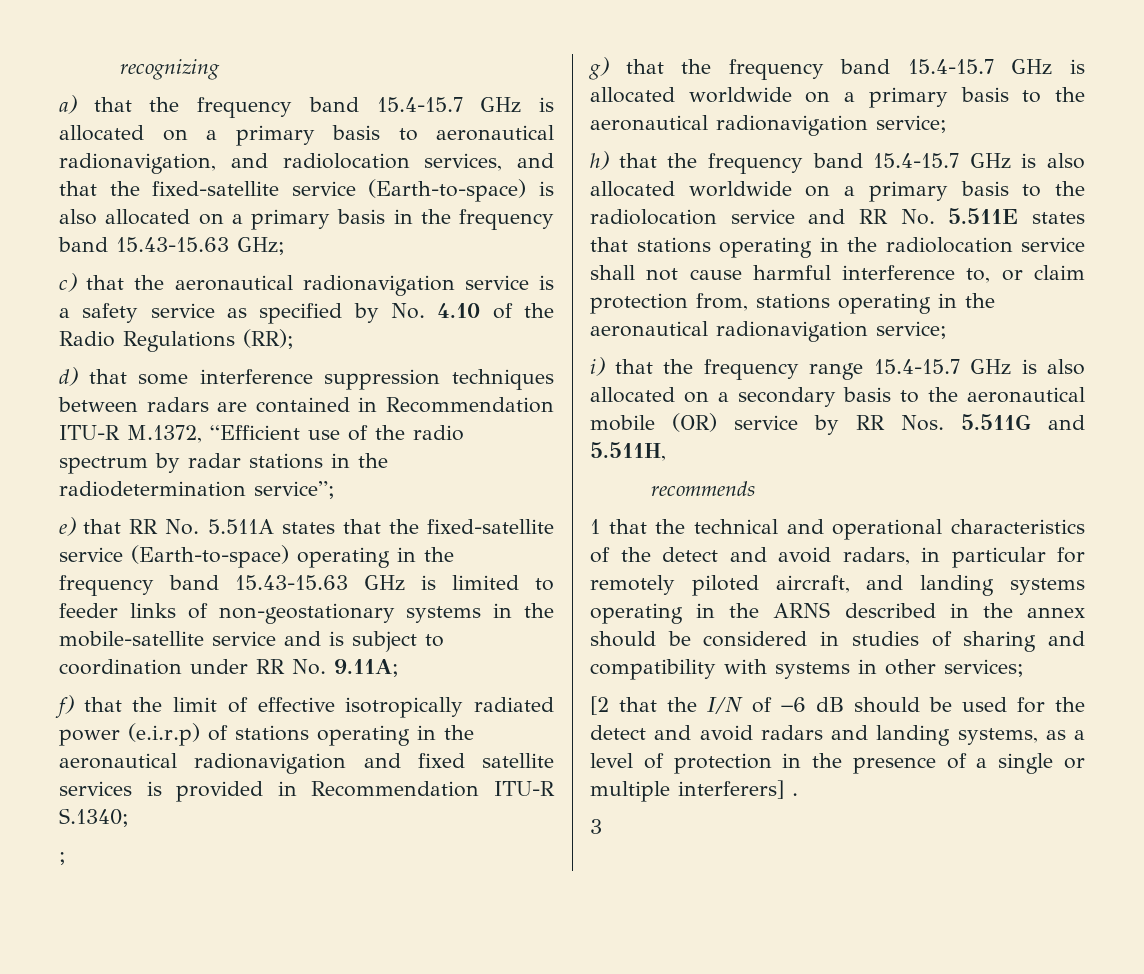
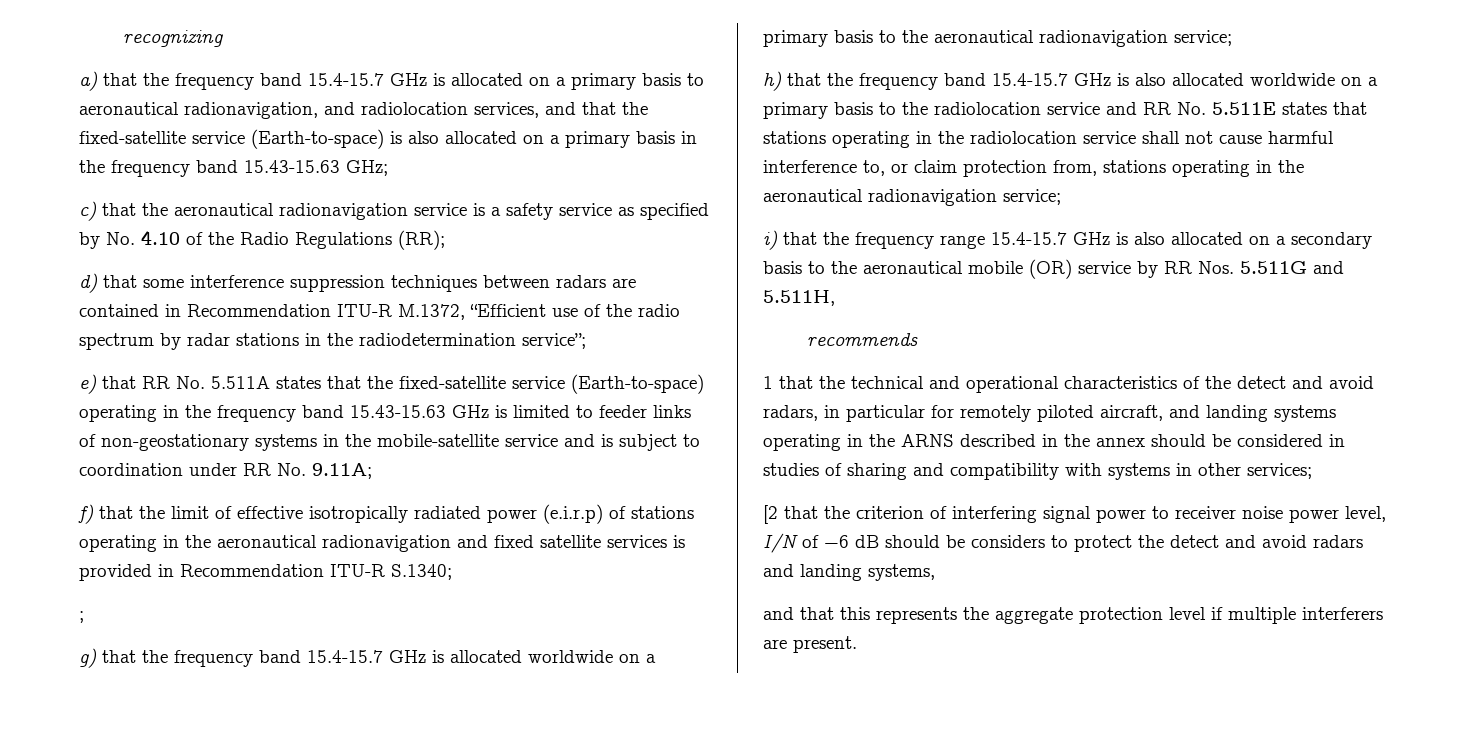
(697, 704) none -> [856,506,1386,523] criterion of interfering signal power to receiver noise power level,
[962,697,1045,713] used for -> [971,535,1132,552] considers to protect
[1045,730,1085,740] [590,753,1085,774] [590,780,798,802] [590,819,602,834] as a level of protection in the presence of a single or multiple interferers] . // 3 -> [763,607,1383,624] [763,636,857,653] // and that this represents the aggregate protection level if multiple interferers are present.

